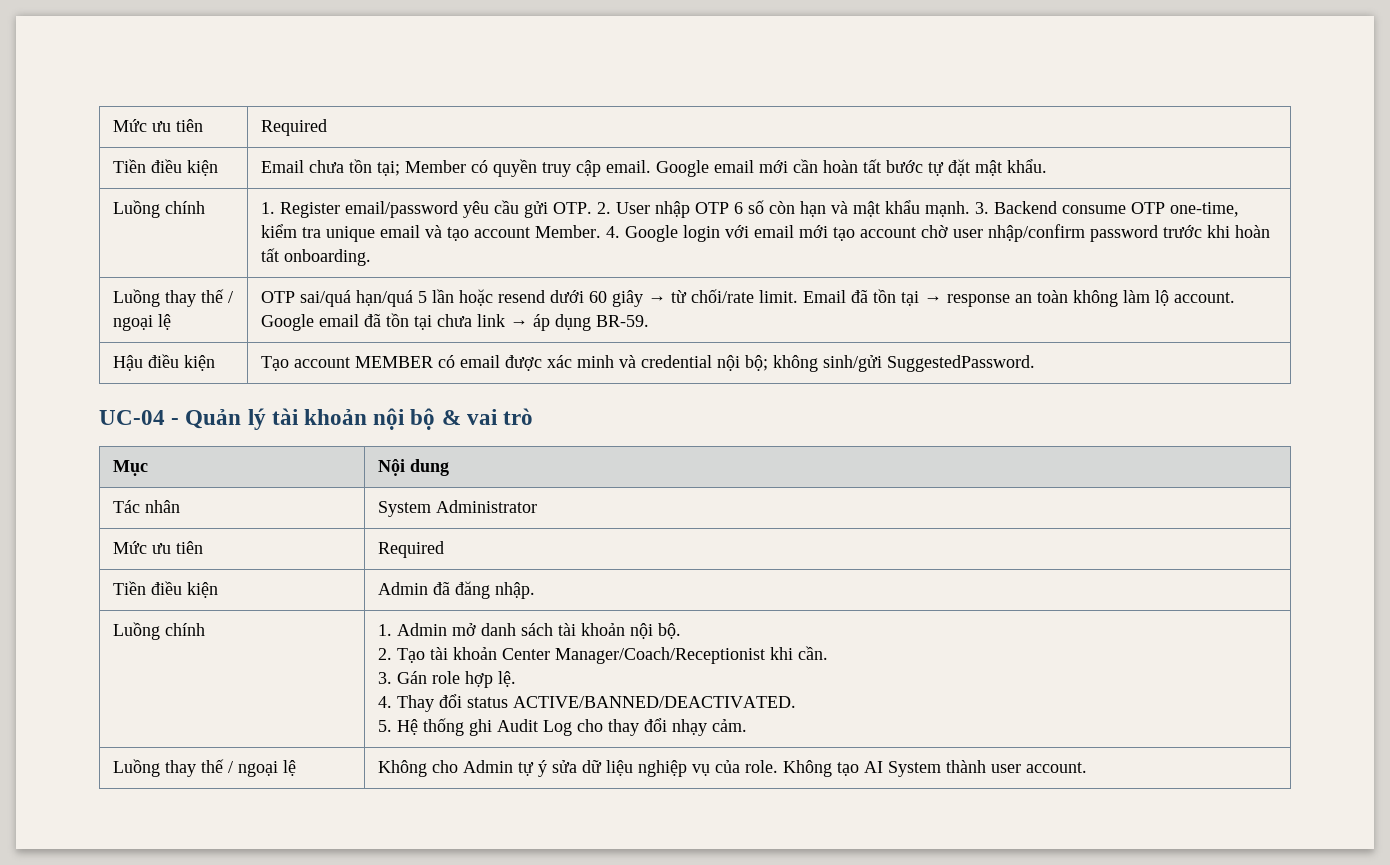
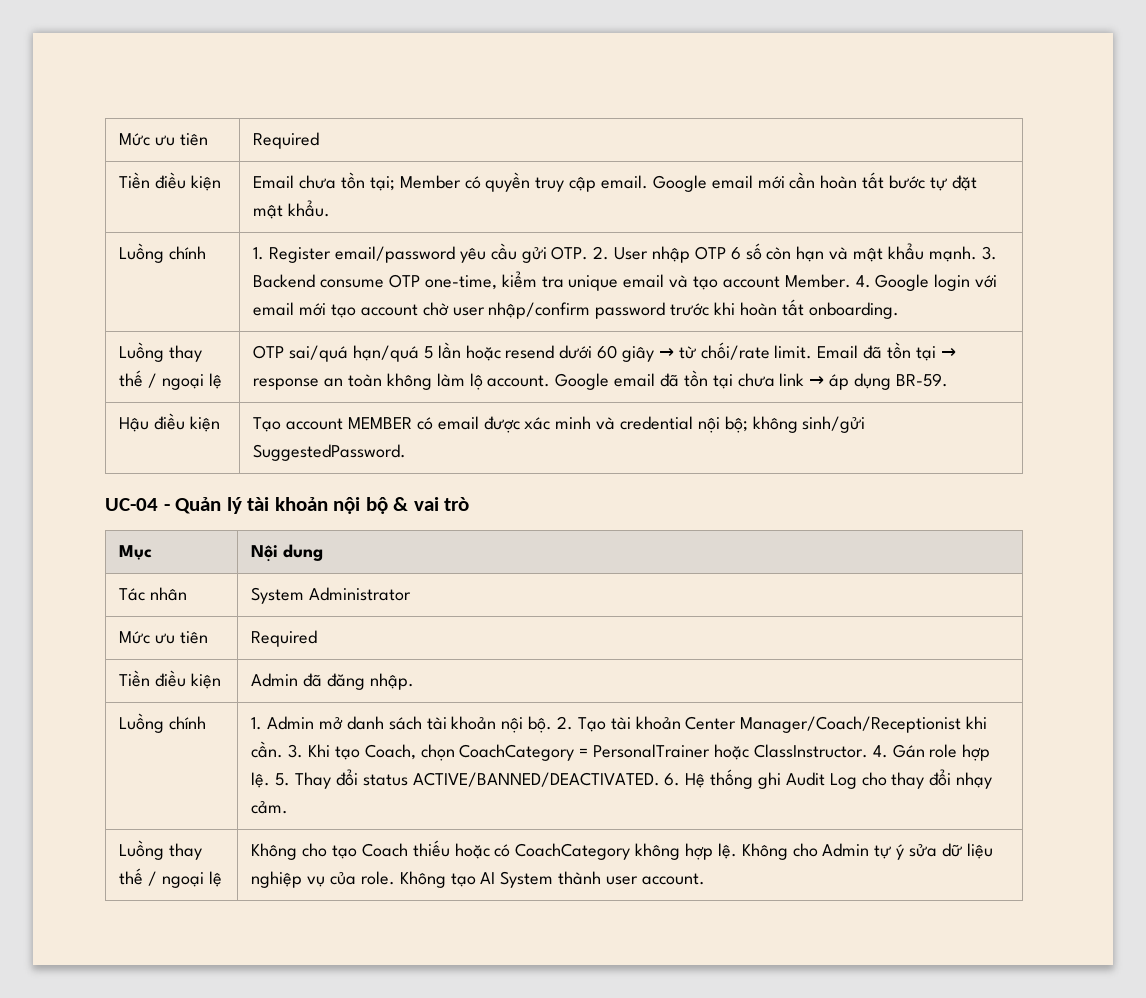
(682, 631) // -> (553, 724) none
[378,672,393,684] // 3. -> [288,744,888,761] 3. Khi tạo Coach, chọn CoachCategory = PersonalTrainer hoặc ClassInstructor. 4.
[378,696,393,708] // 4. -> [275,773,291,786] 5.
[378,720,393,732] // 5. -> [664,773,681,786] 6.
(459, 766) none -> [331,840,818,860] tạo Coach thiếu hoặc có CoachCategory không hợp lệ. Không cho

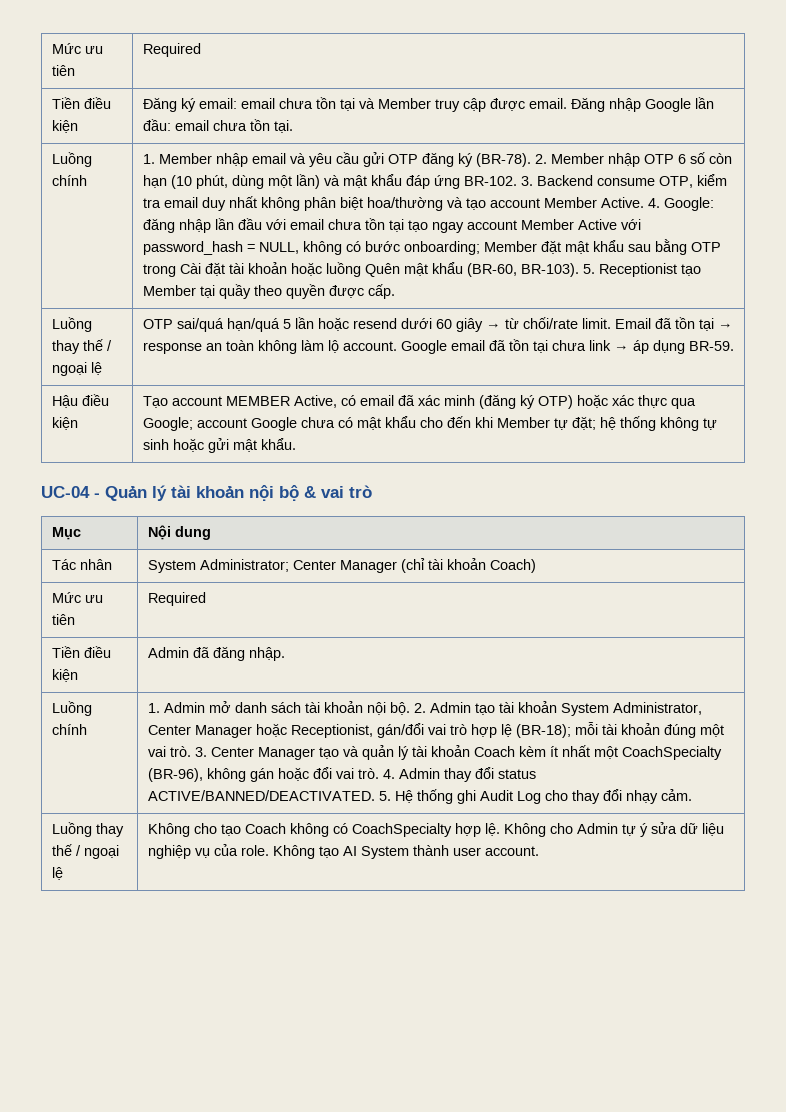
[119,133,208,146] [253,132,320,149] [119,172,221,191] [253,172,977,192] [253,200,331,219] [119,243,207,263] [253,243,649,263] Mức ưu tiên | Required // Tiền điều kiện | Email chưa tồn tại; Member có quyền truy cập email. Google email mới cần hoàn tất bước tự đặt mật khẩu. // Luồng chính | 1. Register email/password yêu cầu gửi OTP. 2. User -> [51,43,103,54] [51,65,75,76] [142,43,201,57] [51,97,111,109] [51,120,78,133] [142,97,714,112] [142,119,293,133] [51,152,92,167] [51,175,87,186] [142,152,604,167] Mức ưu tiên | Required // Tiền điều kiện | Đăng ký email: email chưa tồn tại và Member truy cập được email. Đăng nhập Google lần đầu: email chưa tồn tại. // Luồng chính | 1. Member nhập email và yêu cầu gửi OTP đăng ký (BR-78). 2. Member
[829,243,997,262] [253,271,998,291] [253,299,899,319] và mật khẩu mạnh. 3. Backend consume OTP one-time, kiểm tra unique email và tạo account Member. 4. Google login với email mới tạo account chờ user nhập/confirm password trước khi hoàn tất onboarding. -> [170,174,727,189] [142,196,714,211] [142,218,641,233] [142,239,721,255] [142,262,701,277] [142,284,395,299] (10 phút, dùng một lần) và mật khẩu đáp ứng BR-102. 3. Backend consume OTP, kiểm tra email duy nhất không phân biệt hoa/thường và tạo account Member Active. 4. Google: đăng nhập lần đầu với email chưa tồn tại tạo ngay account Member Active với password_hash = NULL, không có bước onboarding; Member đặt mật khẩu sau bằng OTP trong Cài đặt tài khoản hoặc luồng Quên mật khẩu (BR-60, BR-103). 5. Receptionist tạo Member tại quầy theo quyền được cấp.
(412, 423) none -> [293,395,337,408] Active,
[483,416,520,433] được -> [397,395,415,406] đã
[596,416,866,433] [253,444,407,461] và credential nội bộ; không sinh/gửi SuggestedPassword. -> [478,394,696,409] [142,416,717,431] [142,438,296,453] (đăng ký OTP) hoặc xác thực qua Google; account Google chưa có mật khẩu cho đến khi Member tự đặt; hệ thống không tự sinh hoặc gửi mật khẩu.
[309,587,412,601] Administrator -> [199,558,536,573] Administrator; Center Manager (chỉ tài khoản Coach)
[577,716,988,733] [251,741,991,761] [251,772,331,789] Tạo tài khoản Center Manager/Coach/Receptionist khi cần. 3. Khi tạo Coach, chọn CoachCategory = PersonalTrainer hoặc ClassInstructor. 4. Gán role hợp lệ. 5. Thay -> [429,701,702,716] [147,722,724,738] [147,745,722,760] [147,767,472,782] Admin tạo tài khoản System Administrator, Center Manager hoặc Receptionist, gán/đổi vai trò hợp lệ (BR-18); mỗi tài khoản đúng một vai trò. 3. Center Manager tạo và quản lý tài khoản Coach kèm ít nhất một CoachSpecialty (BR-96), không gán hoặc đổi vai trò. 4. Admin thay
[664,773,681,786] 6. -> [378,791,391,801] 5.
[412,840,681,860] thiếu hoặc có CoachCategory không -> [289,823,452,837] không có CoachSpecialty

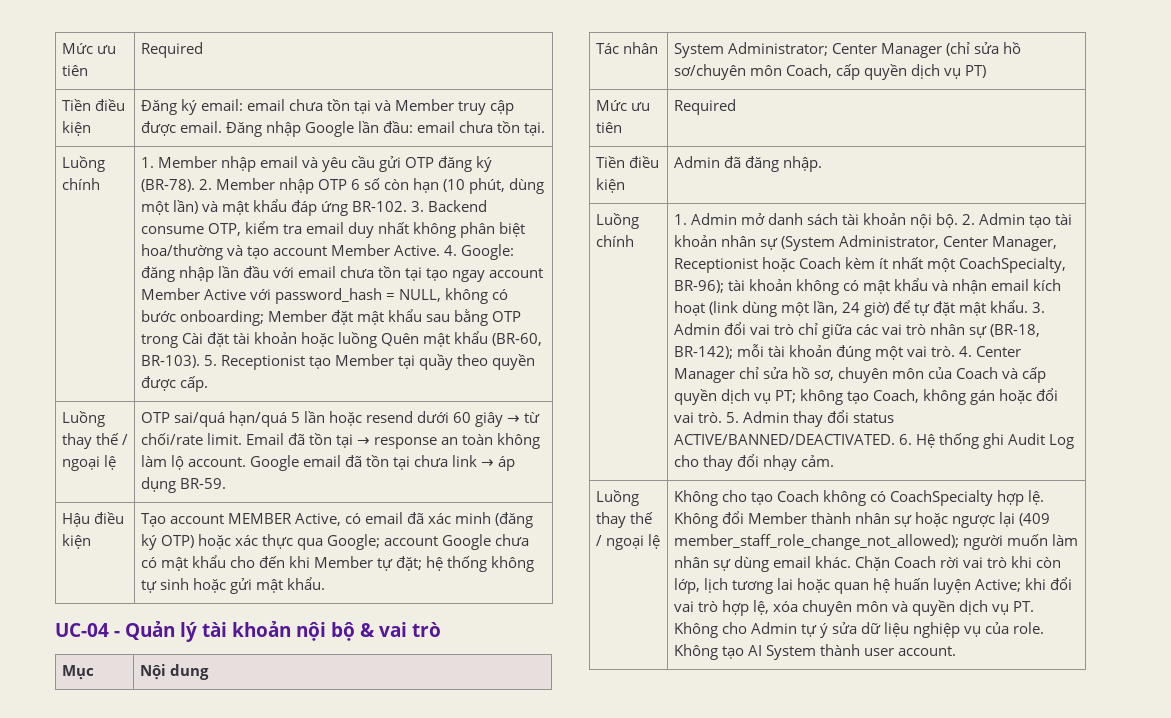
[427,558,536,573] tài khoản Coach) -> [973,42,1021,54] [673,64,986,80] sửa hồ sơ/chuyên môn Coach, cấp quyền dịch vụ PT)
[560,702,702,716] [147,723,571,738] System Administrator, Center Manager hoặc Receptionist, gán/đổi vai trò hợp lệ (BR-18); -> [720,235,1057,251] [673,257,1066,273] [673,278,1061,295] [673,300,1045,317] [673,322,1040,339] [673,346,733,359] nhân sự (System Administrator, Center Manager, Receptionist hoặc Coach kèm ít nhất một CoachSpecialty, BR-96); tài khoản không có mật khẩu và nhận email kích hoạt (link dùng một lần, 24 giờ) để tự đặt mật khẩu. 3. Admin đổi vai trò chỉ giữa các vai trò nhân sự (BR-18, BR-142);
[194,745,722,760] [147,768,203,782] 3. Center Manager tạo và quản lý tài khoản Coach kèm ít nhất một CoachSpecialty (BR-96), -> [958,346,1021,357] [673,367,1046,383] [673,389,919,405] 4. Center Manager chỉ sửa hồ sơ, chuyên môn của Coach và cấp quyền dịch vụ PT; không tạo Coach,
[382,769,395,779] 4. -> [725,412,739,423] 5.
[378,791,391,801] 5. -> [898,434,912,445] 6.
(546, 830) none -> [721,511,1050,528] [673,534,1078,550] [673,556,1061,572] [673,577,1072,594] [673,600,1034,616] [673,622,718,638] đổi Member thành nhân sự hoặc ngược lại (409 member_staff_role_change_not_allowed); người muốn làm nhân sự dùng email khác. Chặn Coach rời vai trò khi còn lớp, lịch tương lai hoặc quan hệ huấn luyện Active; khi đổi vai trò hợp lệ, xóa chuyên môn và quyền dịch vụ PT. Không

